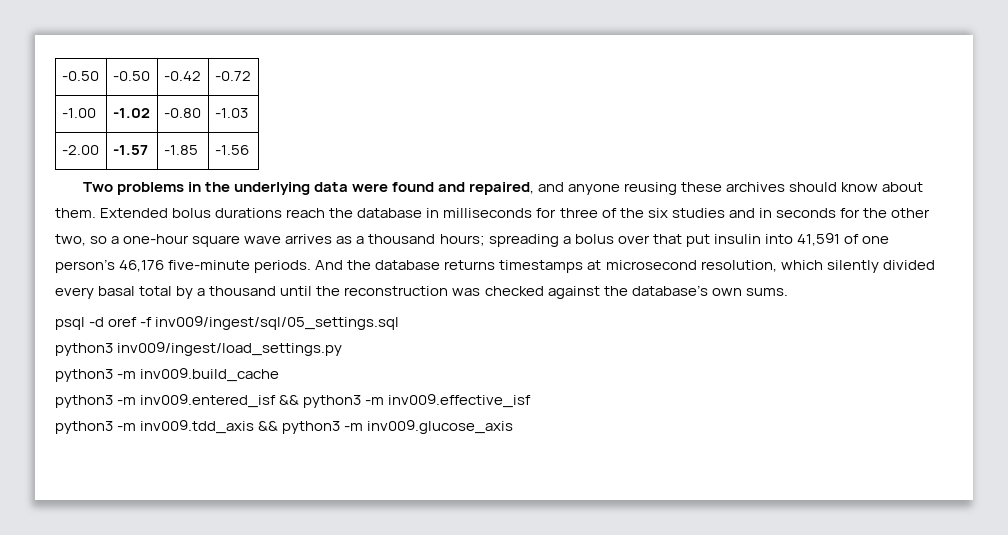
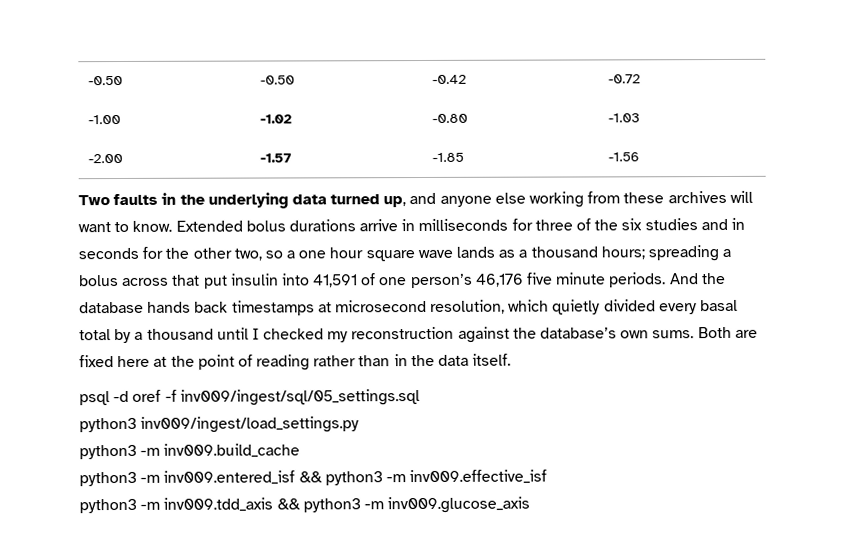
[116,182,184,195] problems -> [113,193,159,206] faults
[351,182,924,195] [55,208,423,218] were found and repaired, and anyone reusing these archives should know about them. Extended bolus durations reach the database -> [330,190,753,208] [78,219,399,233] turned up, and anyone else working from these archives will want to know. Extended bolus durations arrive
[123,234,190,244] one-hour -> [298,247,364,259] one hour
[285,234,333,244] arrives -> [456,246,496,258] lands
[617,235,650,244] over -> [122,277,170,286] across
[168,260,251,270] five-minute -> [527,272,607,285] five minute
[444,260,496,270] returns -> [147,301,229,313] hands back
[826,260,879,273] silently -> [552,299,601,315] quietly
[316,286,544,296] the reconstruction was checked -> [251,326,455,343] I checked my reconstruction
(788, 292) none -> [697,326,758,339] [79,353,512,371] Both are fixed here at the point of reading rather than in the data itself.

